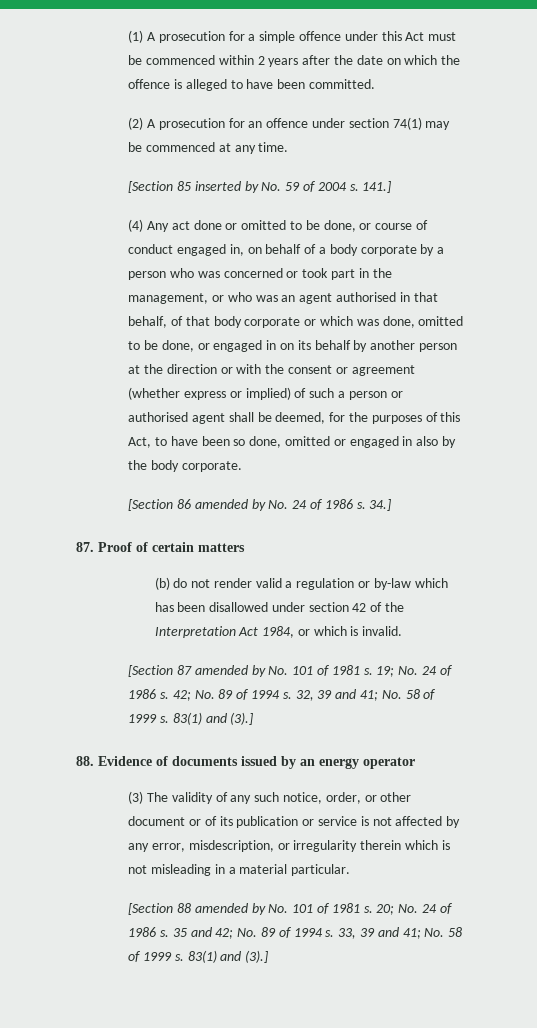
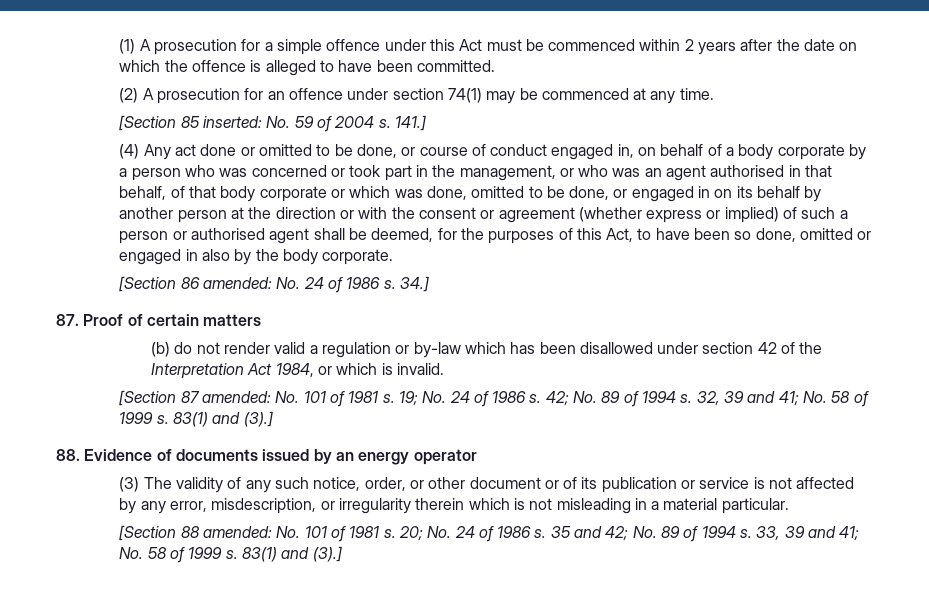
[194,181,259,193] inserted by -> [202,116,262,128] inserted:
[194,499,266,511] amended by -> [202,277,272,289] amended:
[194,665,266,677] amended by -> [201,391,271,403] amended:
[194,903,266,915] amended by -> [202,526,272,538] amended:

